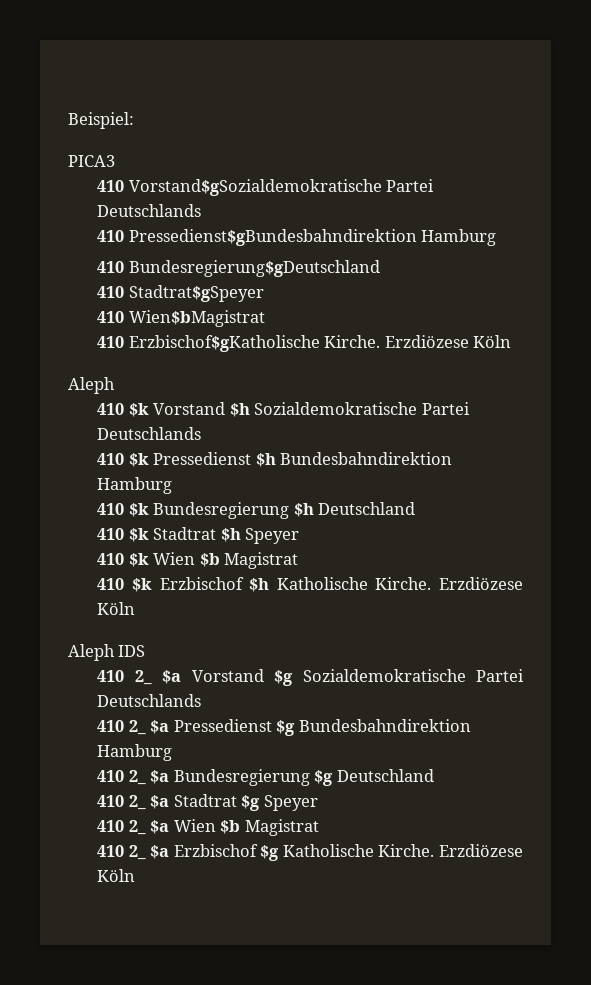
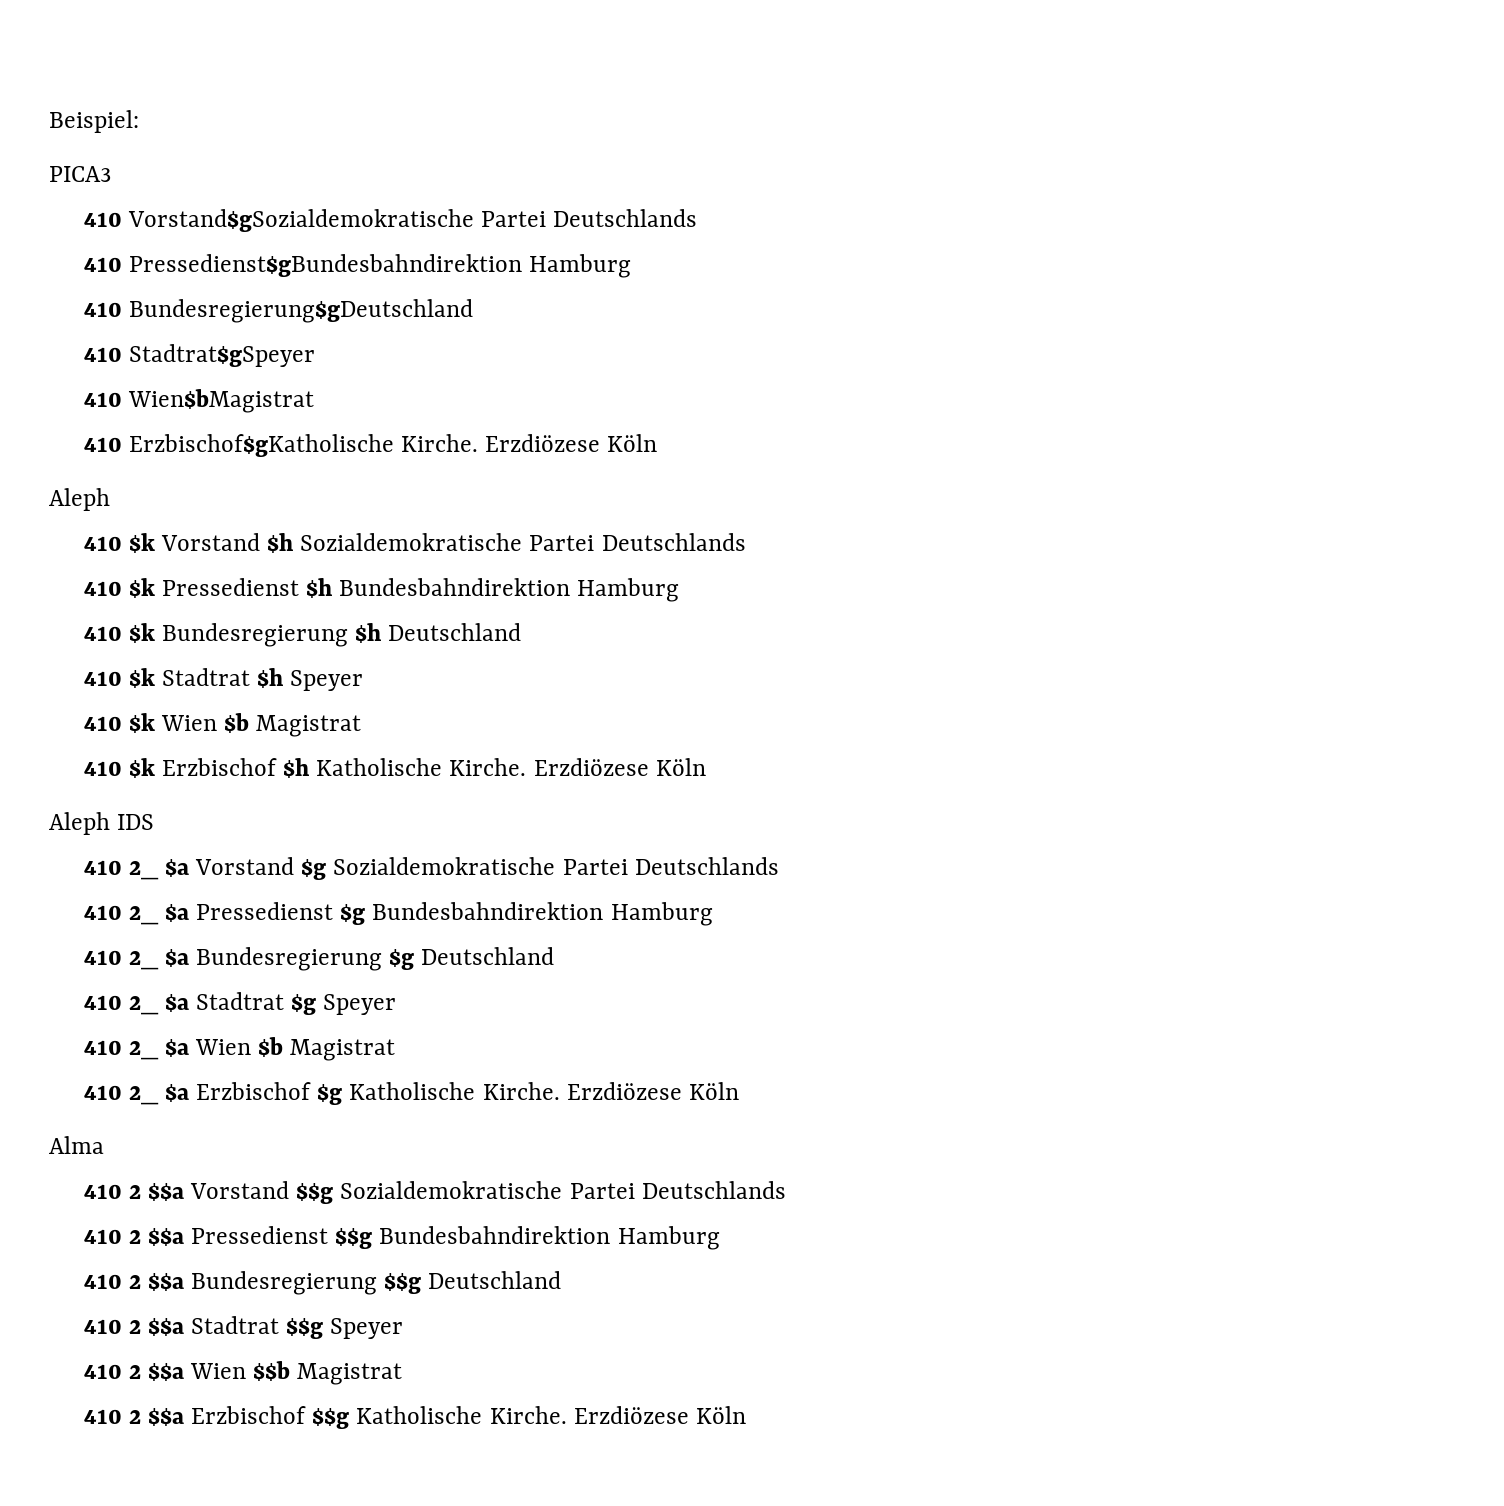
(136, 875) none -> [49,1136,104,1154] [83,1181,786,1204] [83,1226,720,1250] [83,1271,562,1295] [83,1316,404,1339] [83,1361,403,1385] [83,1406,746,1429] // Alma // 410 2 $$a Vorstand $$g Sozialdemokratische Partei Deutschlands // 410 2 $$a Pressedienst $$g Bundesbahndirektion Hamburg // 410 2 $$a Bundesregierung $$g Deutschland // 410 2 $$a Stadtrat $$g Speyer // 410 2 $$a Wien $$b Magistrat // 410 2 $$a Erzbischof $$g Katholische Kirche. Erzdiözese Köln

